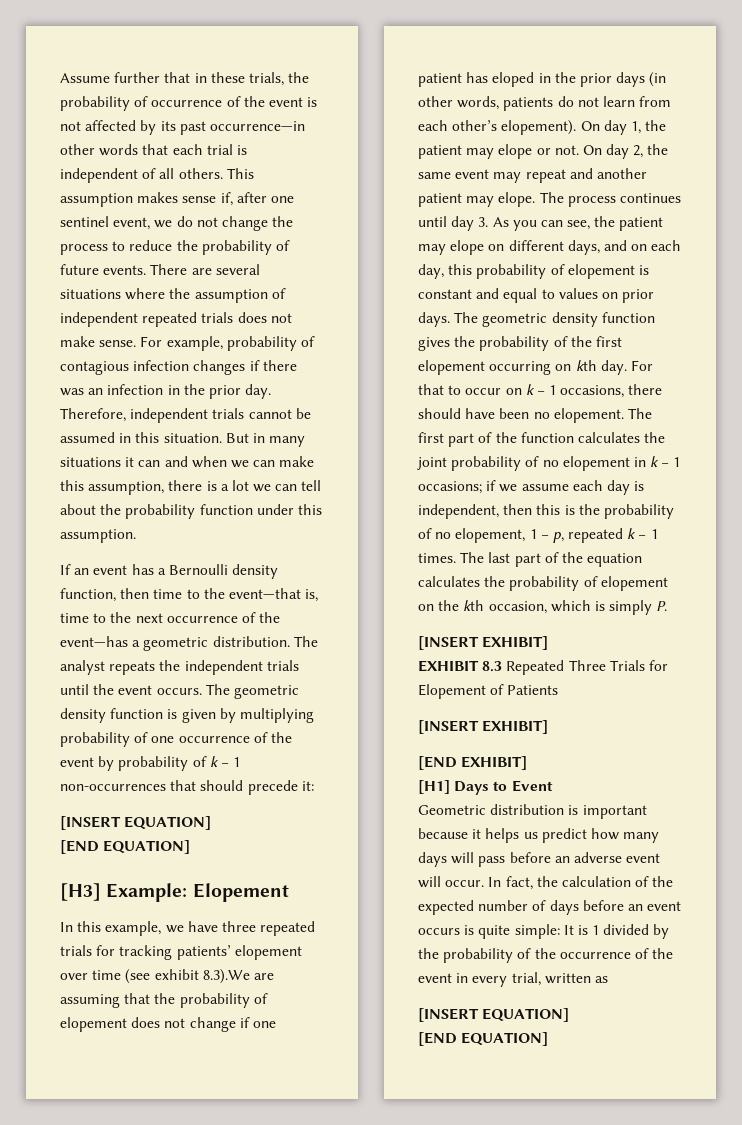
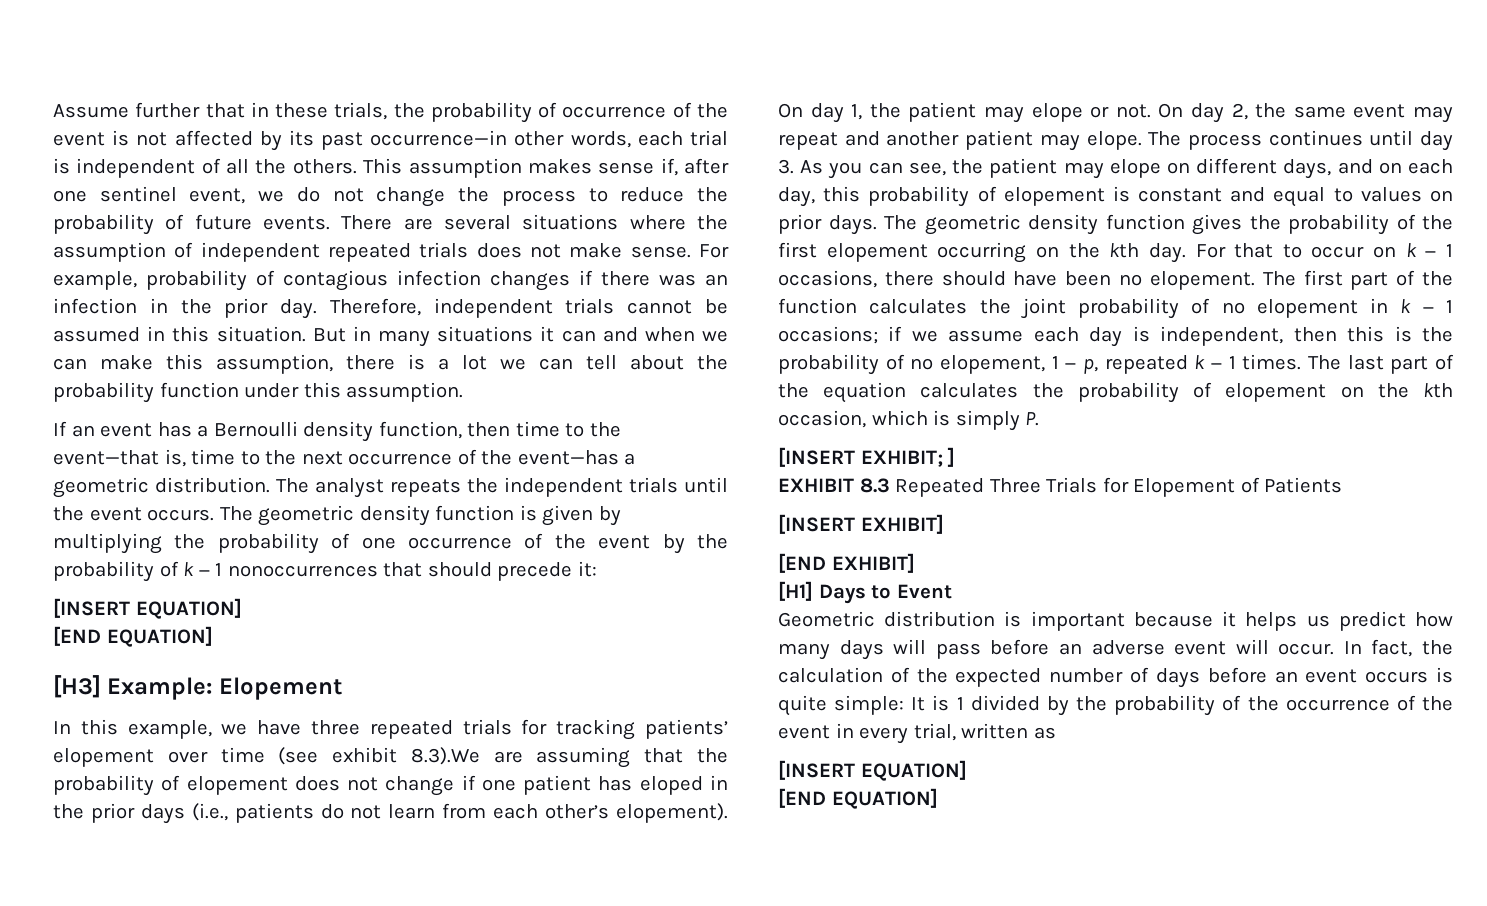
[99,144,169,156] words that -> [570,131,631,148] words,
(175, 173) none -> [255,159,287,174] the
(314, 715) none -> [174,534,206,549] the
(115, 763) none -> [696,534,728,549] the
[60,784,166,791] non-occurrences -> [227,565,378,577] nonoccurrences
[649,72,667,87] [418,96,500,110] (in other words, -> [191,803,228,821] (i.e.,
(572, 367) none -> [1068,243,1100,258] the
[482,636,549,650] EXHIBIT] -> [860,447,956,467] EXHIBIT; ]

